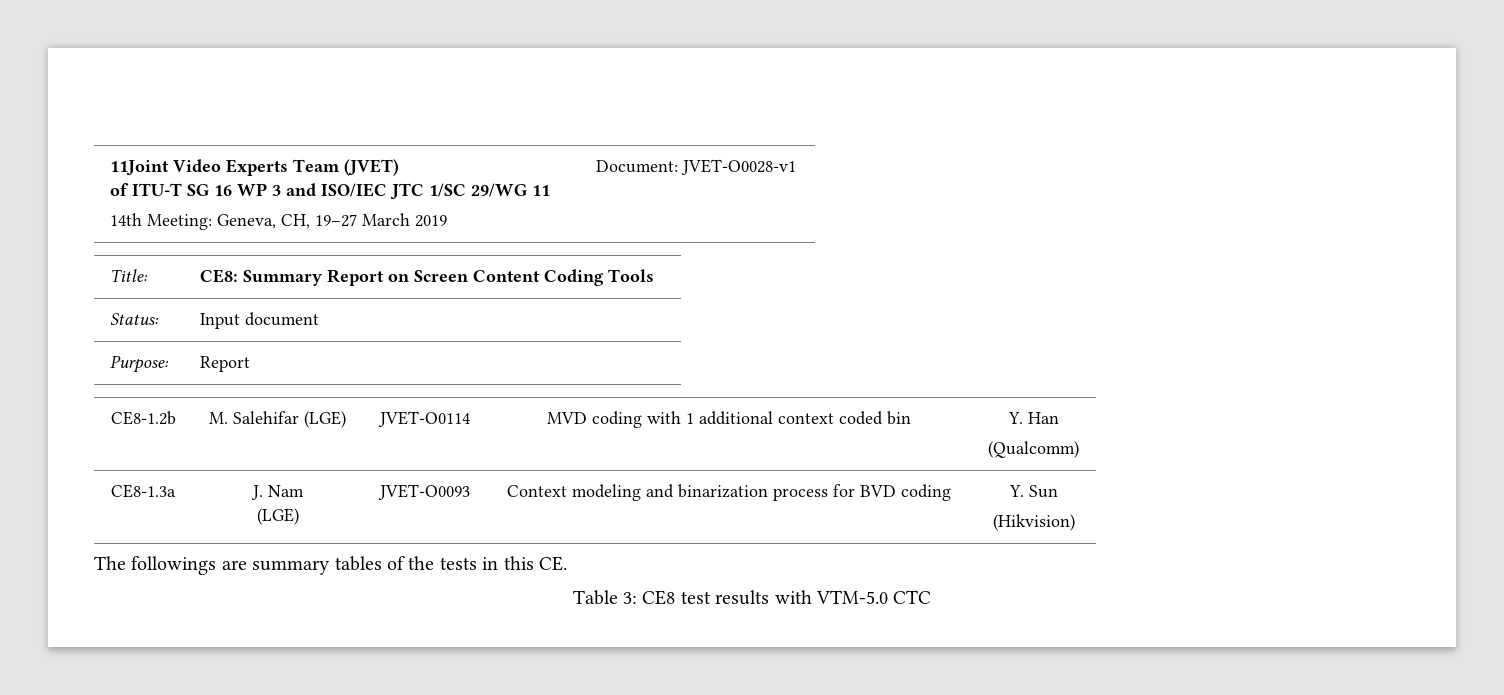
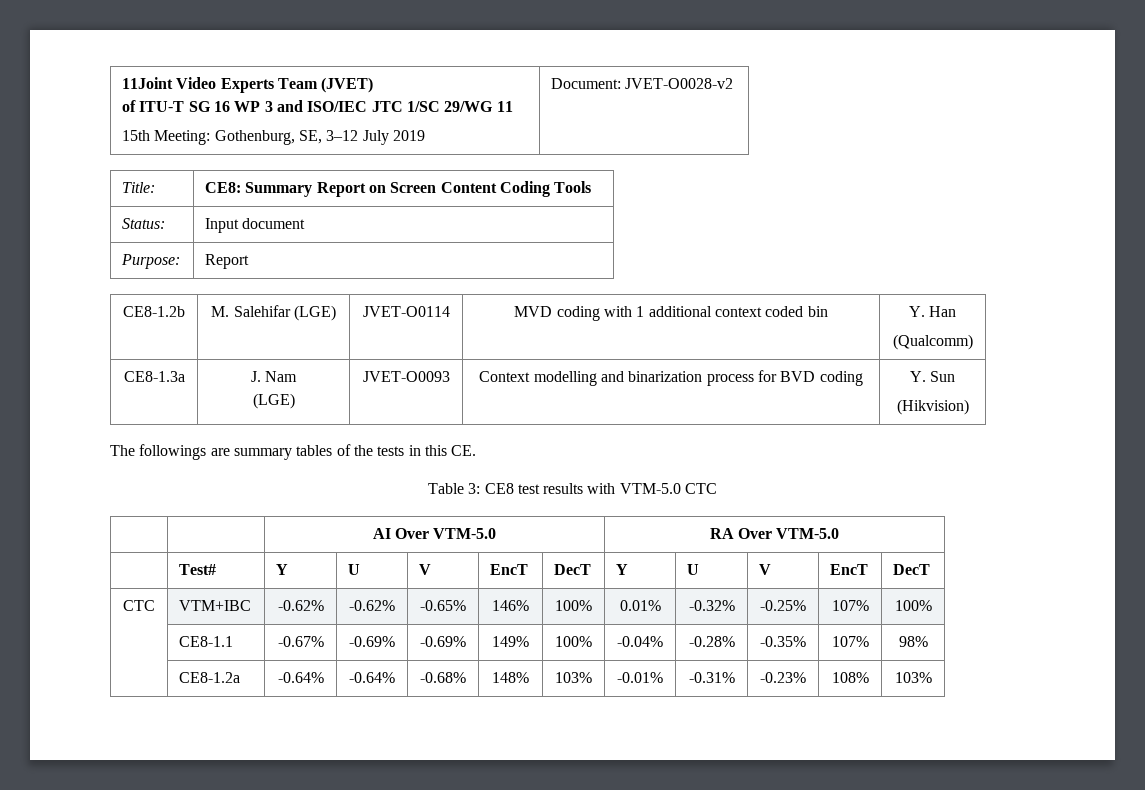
[109,213,410,230] 14th Meeting: Geneva, CH, 19–27 March -> [122,130,389,145] 15th Meeting: Gothenburg, SE, 3–12 July
[680,159,796,175] JVET-O0028-v1 -> [625,78,734,89] JVET-O0028-v2
[572,484,641,501] modeling -> [533,371,597,386] modelling
(932, 597) none -> [372,528,497,539] [709,528,840,539] [179,564,217,575] [276,564,289,575] [348,564,361,575] [419,564,432,575] [490,564,529,575] [554,564,592,575] [616,564,629,575] [687,564,700,575] [759,564,772,575] [830,564,869,575] [893,564,931,575] [123,600,155,611] [179,600,252,611] [277,600,324,611] [349,600,395,611] [420,600,466,611] [492,600,529,611] [555,600,592,611] [619,600,661,611] [688,600,735,611] [760,600,806,611] [831,600,869,611] [894,600,932,611] [179,636,234,647] [277,636,324,647] [349,636,395,647] [420,636,466,647] [492,636,529,647] [555,636,592,647] [617,636,663,647] [688,636,735,647] [760,636,806,647] [831,636,869,647] [898,636,928,647] [179,672,241,683] [277,672,324,683] [349,672,395,683] [420,672,466,683] [492,672,529,683] [555,672,592,683] [617,672,663,683] [688,672,735,683] [760,672,806,683] [831,672,869,683] [894,672,932,683] // | | AI Over VTM-5.0 | RA Over VTM-5.0 // | Test# | Y | U | V | EncT | DecT | Y | U | V | EncT | DecT // CTC | VTM+IBC | -0.62% | -0.62% | -0.65% | 146% | 100% | 0.01% | -0.32% | -0.25% | 107% | 100% // | CE8-1.1 | -0.67% | -0.69% | -0.69% | 149% | 100% | -0.04% | -0.28% | -0.35% | 107% | 98% // | CE8-1.2a | -0.64% | -0.64% | -0.68% | 148% | 103% | -0.01% | -0.31% | -0.23% | 108% | 103%

